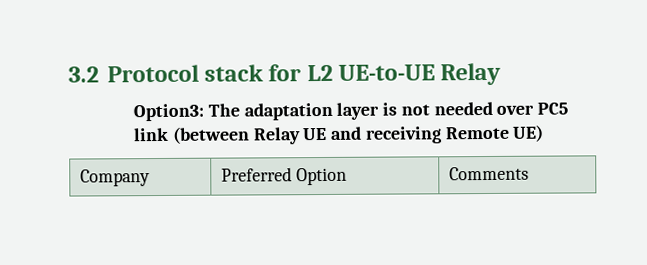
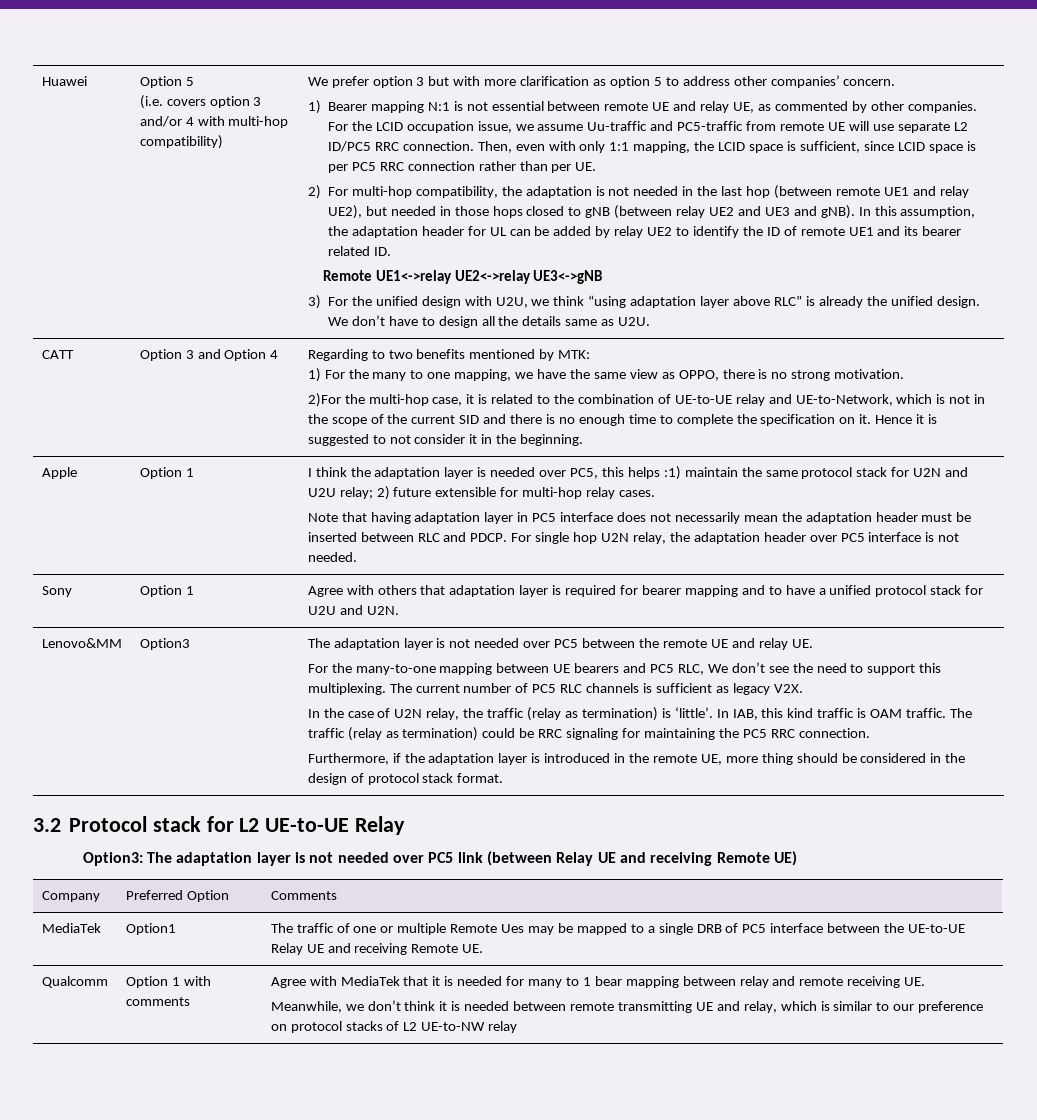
(68, 74) none -> [41,76,87,86] [139,76,194,88] [139,95,262,109] [139,116,289,128] [139,135,223,149] [307,75,896,88] [307,100,977,114] [327,121,968,133] [327,141,976,153] [327,161,597,173] [307,185,969,199] [327,205,976,219] [327,226,962,238] [327,246,391,256] [322,270,603,284] [307,295,980,309] [327,315,651,328] [41,350,74,359] [139,349,279,361] [307,349,591,361] [307,368,905,382] [307,393,986,407] [307,414,938,426] [307,434,584,446] [41,467,77,479] [139,467,194,479] [307,466,969,480] [307,486,656,500] [307,512,972,524] [307,532,960,544] [307,552,357,562] [41,586,72,597] [139,585,194,597] [307,585,984,597] [307,605,399,615] [41,638,122,648] [139,638,190,650] [307,638,813,650] [307,662,942,675] [307,683,803,695] [307,707,972,721] [307,727,870,741] [307,753,966,765] [307,773,504,785] Huawei | Option 5 // (i.e. covers option 3 and/or 4 with multi-hop compatibility) | We prefer option 3 but with more clarification as option 5 to address other companies’ concern. // 1) Bearer mapping N:1 is not essential between remote UE and relay UE, as commented by other companies. For the LCID occupation issue, we assume Uu-traffic and PC5-traffic from remote UE will use separate L2 ID/PC5 RRC connection. Then, even with only 1:1 mapping, the LCID space is sufficient, since LCID space is per PC5 RRC connection rather than per UE. // 2) For multi-hop compatibility, the adaptation is not needed in the last hop (between remote UE1 and relay UE2), but needed in those hops closed to gNB (between relay UE2 and UE3 and gNB). In this assumption, the adaptation header for UL can be added by relay UE2 to identify the ID of remote UE1 and its bearer related ID. // Remote UE1<->relay UE2<->relay UE3<->gNB // 3) For the unified design with U2U, we think “using adaptation layer above RLC” is already the unified design. We don’t have to design all the details same as U2U. // CATT | Option 3 and Option 4 | Regarding to two benefits mentioned by MTK: // 1) For the many to one mapping, we have the same view as OPPO, there is no strong motivation. // 2)For the multi-hop case, it is related to the combination of UE-to-UE relay and UE-to-Network, which is not in the scope of the current SID and there is no enough time to complete the specification on it. Hence it is suggested to not consider it in the beginning. // Apple | Option 1 | I think the adaptation layer is needed over PC5, this helps :1) maintain the same protocol stack for U2N and U2U relay; 2) future extensible for multi-hop relay cases. // Note that having adaptation layer in PC5 interface does not necessarily mean the adaptation header must be inserted between RLC and PDCP. For single hop U2N relay, the adaptation header over PC5 interface is not needed. // Sony | Option 1 | Agree with others that adaptation layer is required for bearer mapping and to have a unified protocol stack for U2U and U2N. // Lenovo&MM | Option3 | The adaptation layer is not needed over PC5 between the remote UE and relay UE. // For the many-to-one mapping between UE bearers and PC5 RLC, We don’t see the need to support this multiplexing. The current number of PC5 RLC channels is sufficient as legacy V2X. // In the case of U2N relay, the traffic (relay as termination) is ‘little’. In IAB, this kind traffic is OAM traffic. The traffic (relay as termination) could be RRC signaling for maintaining the PC5 RRC connection. // Furthermore, if the adaptation layer is introduced in the remote UE, more thing should be considered in the design of protocol stack format. //
(530, 173) none -> [41,923,101,933] [125,923,176,935] [270,923,966,935] [270,943,484,955] [41,976,108,988] [125,976,211,988] [125,997,190,1006] [270,976,926,988] [270,1000,984,1013] [270,1021,518,1033] // MediaTek | Option1 | The traffic of one or multiple Remote Ues may be mapped to a single DRB of PC5 interface between the UE-to-UE Relay UE and receiving Remote UE. // Qualcomm | Option 1 with comments | Agree with MediaTek that it is needed for many to 1 bear mapping between relay and remote receiving UE. // Meanwhile, we don’t think it is needed between remote transmitting UE and relay, which is similar to our preference on protocol stacks of L2 UE-to-NW relay

